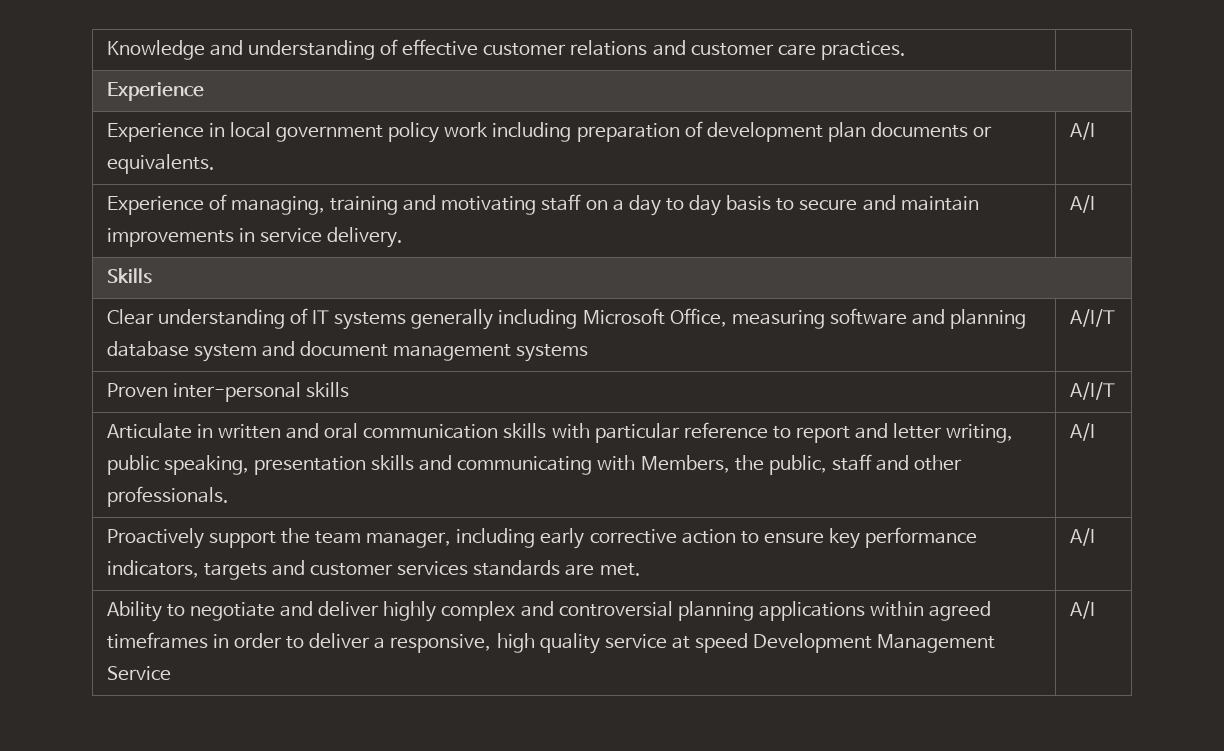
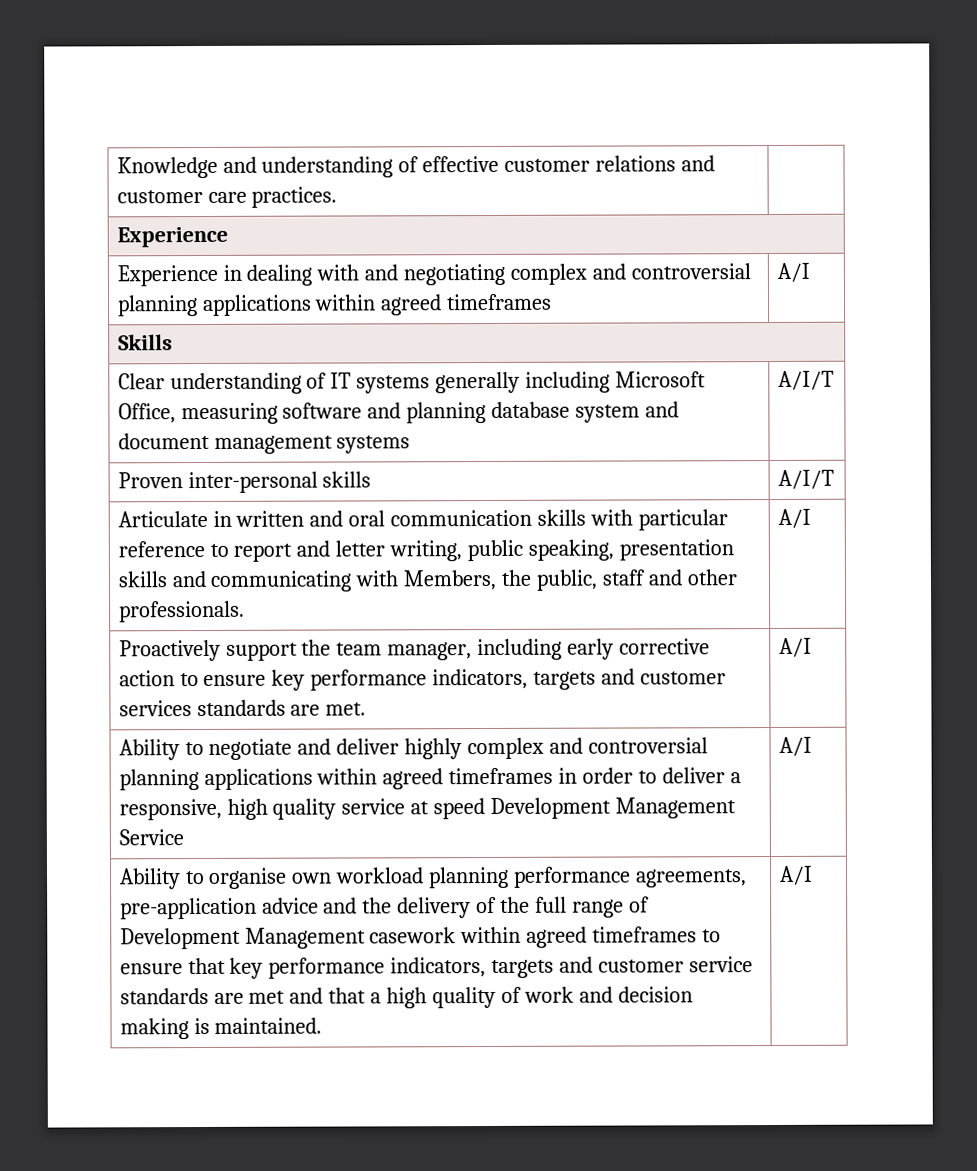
[229,121,993,143] [106,154,215,174] [1069,122,1095,140] [106,194,979,216] [106,227,404,248] local government policy work including preparation of development plan documents or equivalents. | A/I // Experience of managing, training and motivating staff on a day to day basis to secure and maintain improvements in service delivery. -> [246,263,752,286] [116,293,553,317] dealing with and negotiating complex and controversial planning applications within agreed timeframes
(1095, 610) none -> [118,866,748,890] [119,896,651,920] [119,926,722,950] [119,956,754,979] [119,986,693,1009] [119,1017,323,1040] [778,865,813,885] // Ability to organise own workload planning performance agreements, pre-application advice and the delivery of the full range of Development Management casework within agreed timeframes to ensure that key performance indicators, targets and customer service standards are met and that a high quality of work and decision making is maintained. | A/I

